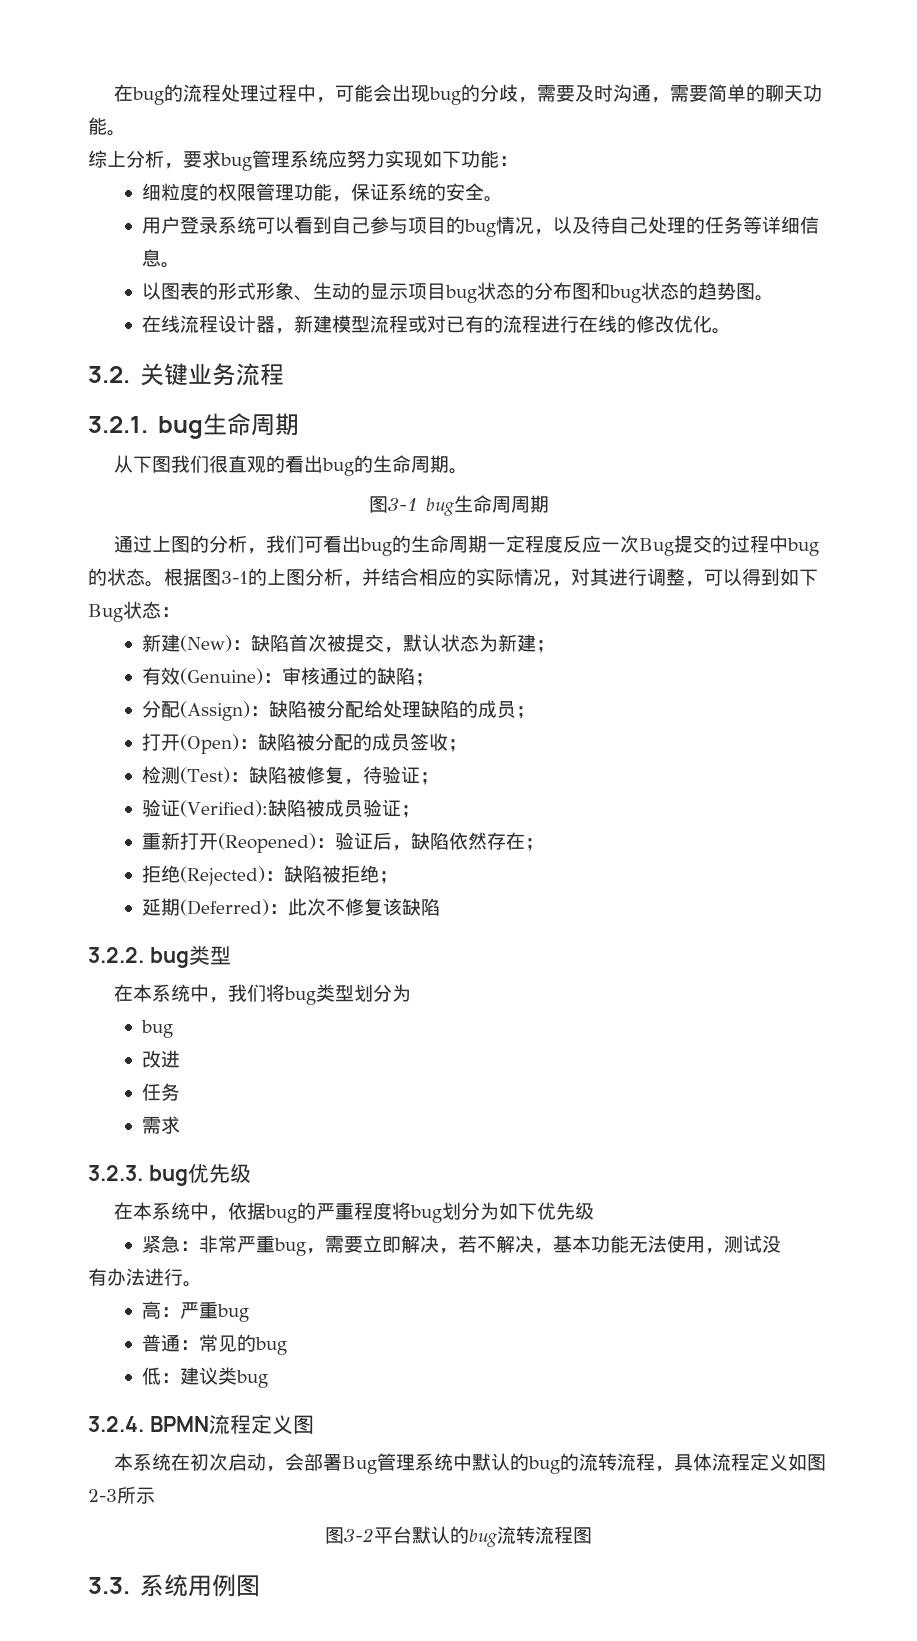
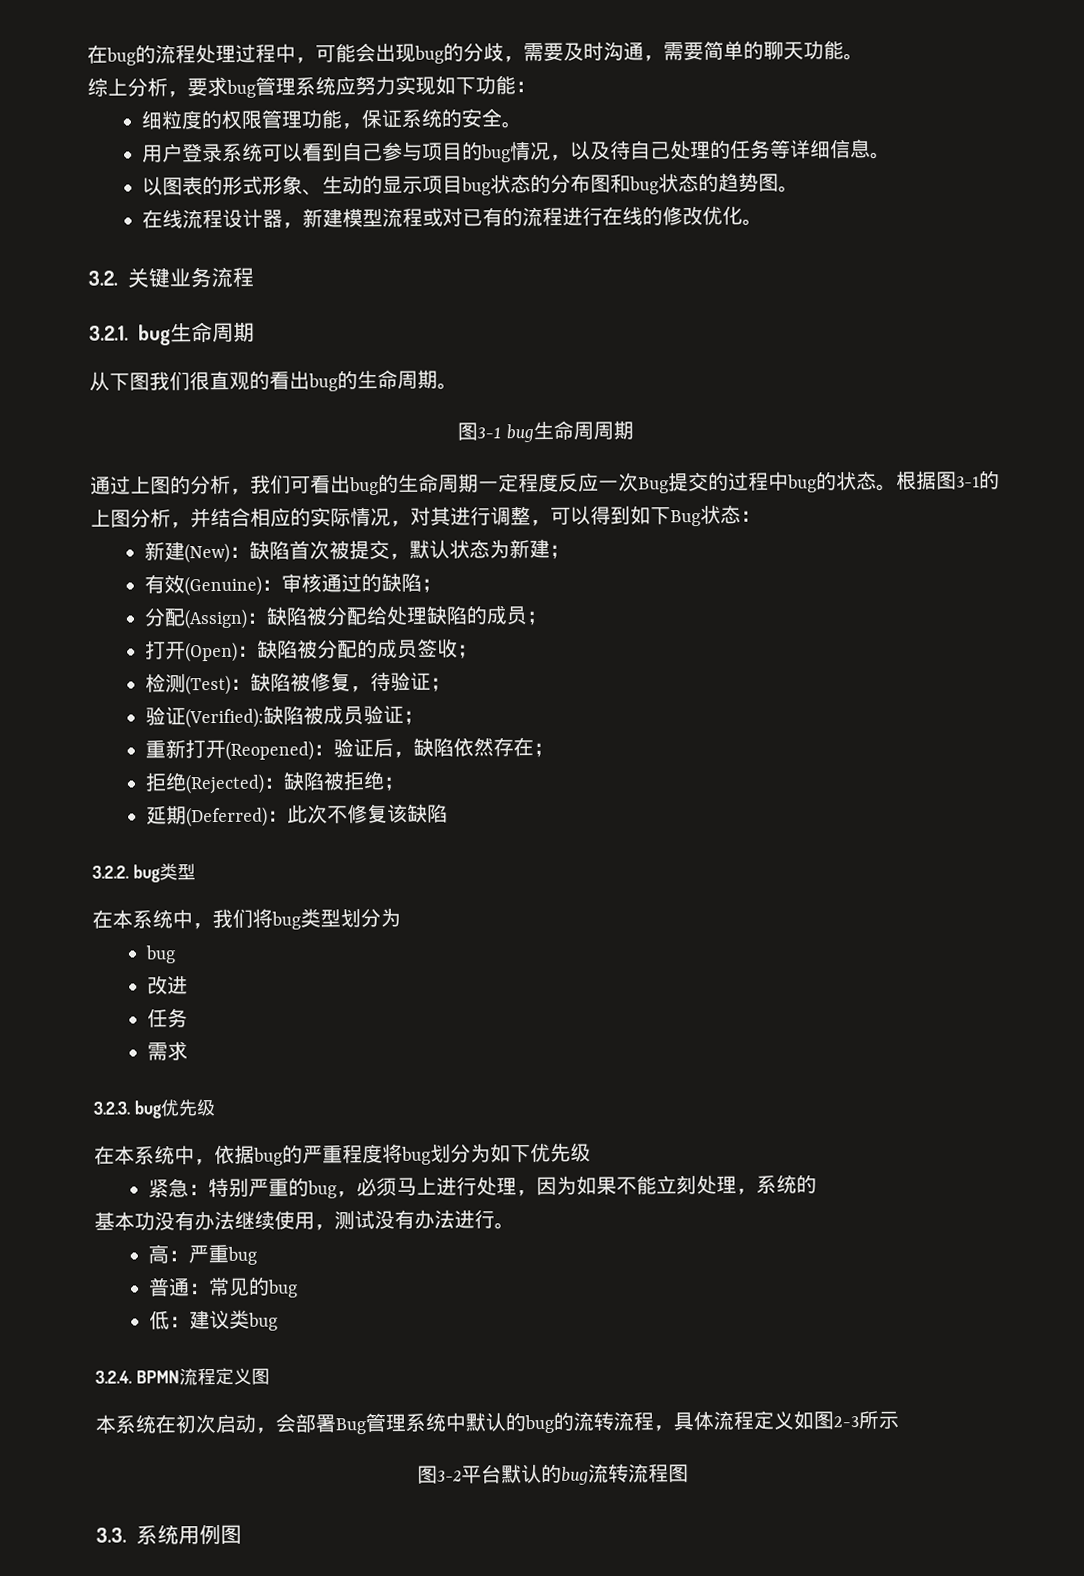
[199,1235,668,1256] 非常严重bug，需要立即解决，若不解决，基本功能无法 -> [208,1174,818,1199] [94,1210,275,1231] 特别严重的bug，必须马上进行处理，因为如果不能立刻处理，系统的 // 基本功没有办法继续
(782, 1244) // -> (395, 1219) none

